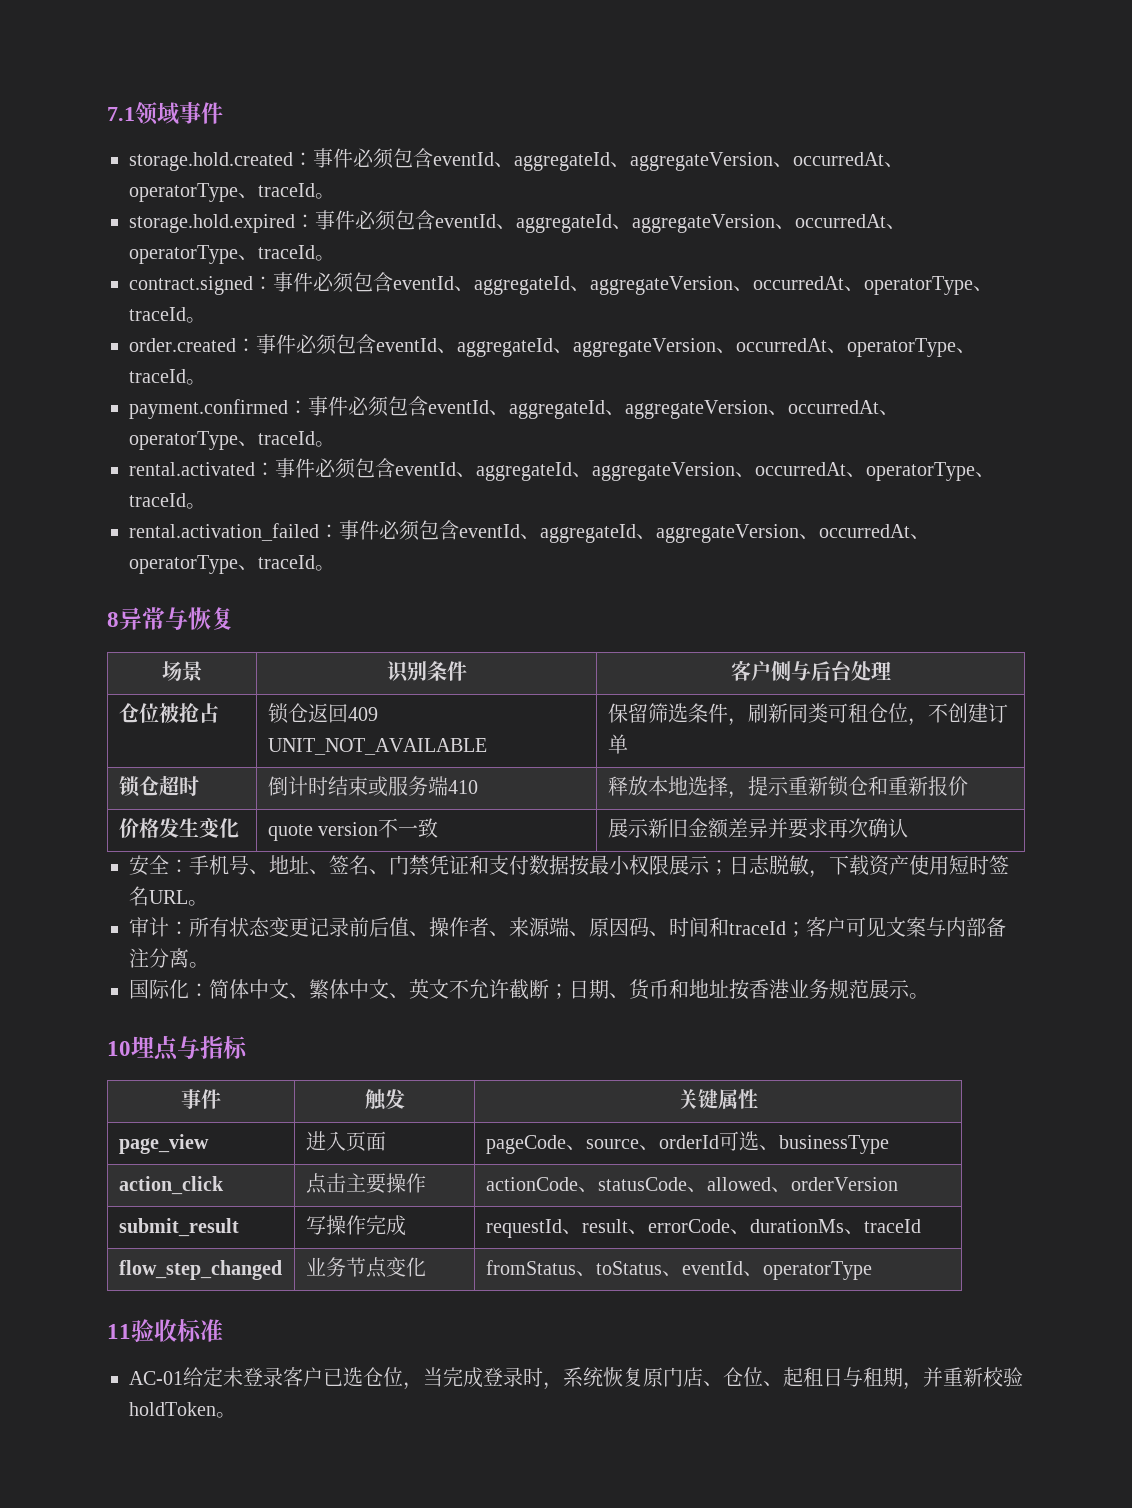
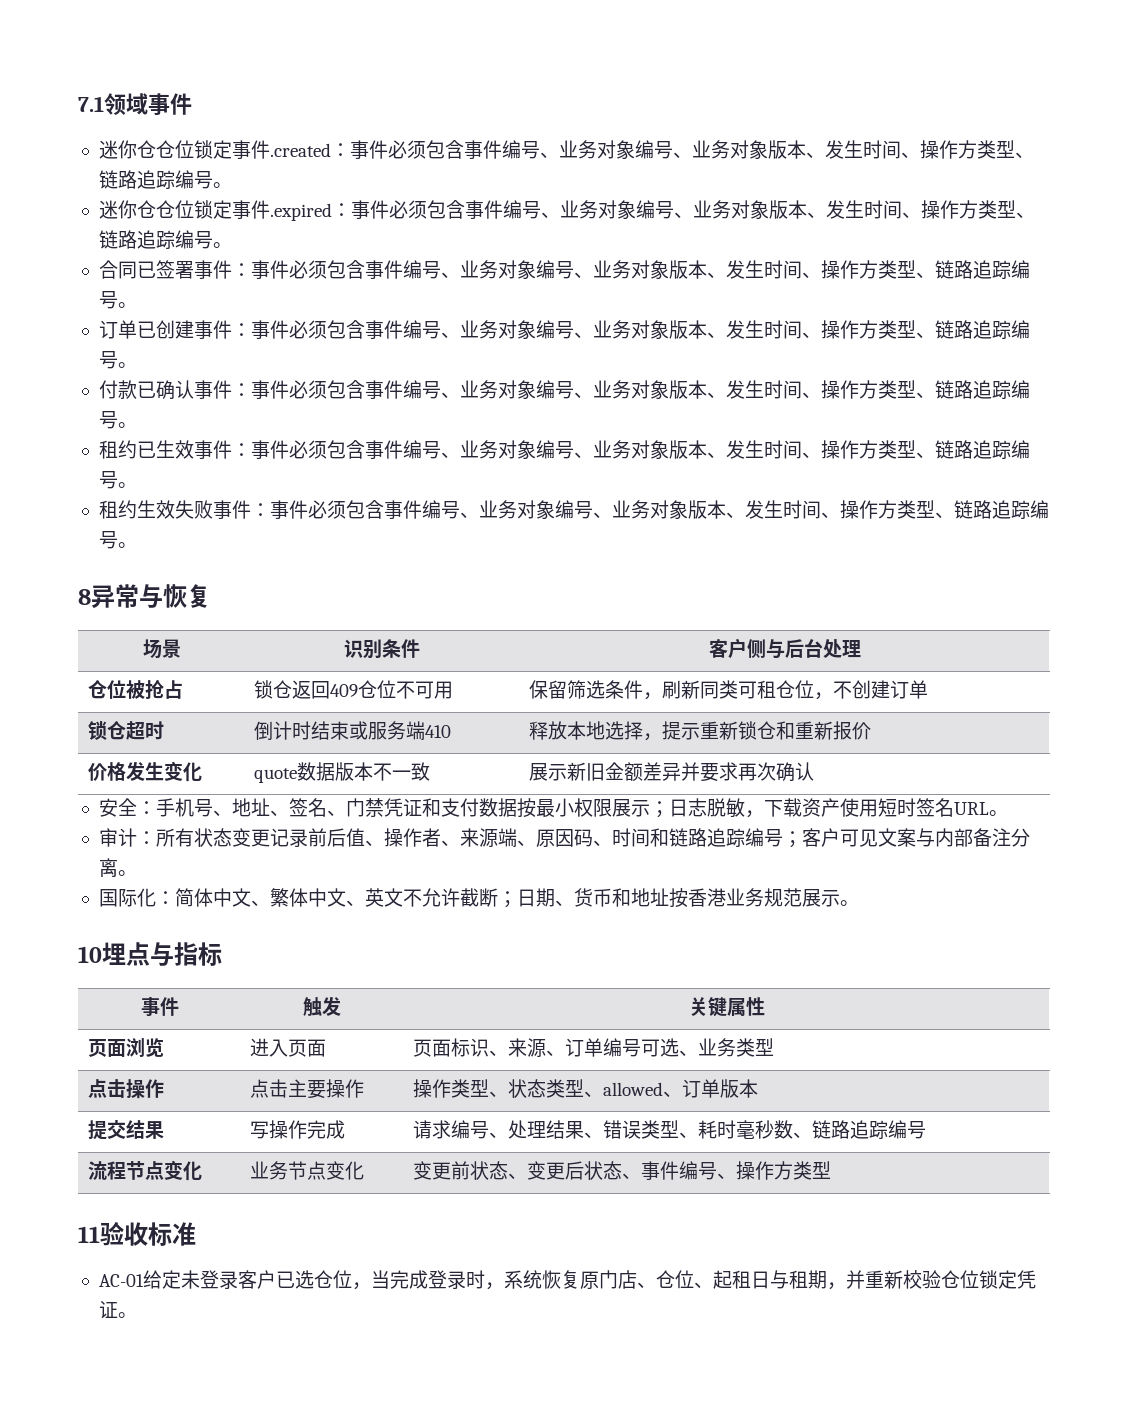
[129,148,904,171] [129,183,335,202] [129,210,906,233] [129,245,335,264] [129,272,993,295] [129,307,206,323] [129,334,976,357] [129,369,206,385] [129,396,899,419] [129,431,335,450] [129,458,995,481] [129,493,206,509] [129,520,930,543] [129,555,315,574] storage.hold.created：事件必须包含eventId、aggregateId、aggregateVersion、occurredAt、operatorType、traceId。 // storage.hold.expired：事件必须包含eventId、aggregateId、aggregateVersion、occurredAt、operatorType、traceId。 // contract.signed：事件必须包含eventId、aggregateId、aggregateVersion、occurredAt、operatorType、traceId。 // order.created：事件必须包含eventId、aggregateId、aggregateVersion、occurredAt、operatorType、traceId。 // payment.confirmed：事件必须包含eventId、aggregateId、aggregateVersion、occurredAt、operatorType、traceId。 // rental.activated：事件必须包含eventId、aggregateId、aggregateVersion、occurredAt、operatorType、traceId。 // rental.activation_failed：事件必须包含eventId、aggregateId、aggregateVersion、occurredAt、operatorType、traceId -> [98,140,1034,159] [98,170,232,189] [98,200,1035,221] [98,230,232,249] [98,260,1030,279] [98,291,137,309] [98,320,1030,339] [98,351,137,369] [98,380,1030,400] [98,411,137,429] [98,440,1030,459] [98,471,137,489] [98,500,1049,519] [98,531,118,549] 迷你仓仓位锁定事件.created：事件必须包含事件编号、业务对象编号、业务对象版本、发生时间、操作方类型、链路追踪编号。 // 迷你仓仓位锁定事件.expired：事件必须包含事件编号、业务对象编号、业务对象版本、发生时间、操作方类型、链路追踪编号。 // 合同已签署事件：事件必须包含事件编号、业务对象编号、业务对象版本、发生时间、操作方类型、链路追踪编号。 // 订单已创建事件：事件必须包含事件编号、业务对象编号、业务对象版本、发生时间、操作方类型、链路追踪编号。 // 付款已确认事件：事件必须包含事件编号、业务对象编号、业务对象版本、发生时间、操作方类型、链路追踪编号。 // 租约已生效事件：事件必须包含事件编号、业务对象编号、业务对象版本、发生时间、操作方类型、链路追踪编号。 // 租约生效失败事件：事件必须包含事件编号、业务对象编号、业务对象版本、发生时间、操作方类型、链路追踪编号
[267,738,487,755] UNIT_NOT_AVAILABLE -> [358,680,454,699] 仓位不可用
[318,822,379,836] version -> [297,762,374,781] 数据版本
[729,921,786,935] traceId -> [668,828,783,847] 链路追踪编号
[118,1134,209,1154] page_view -> [88,1038,165,1057] 页面浏览
[485,1131,889,1154] [118,1176,224,1195] [305,1173,426,1194] [485,1177,898,1192] [118,1218,239,1237] [305,1215,406,1236] [485,1219,921,1238] [118,1260,282,1280] [305,1257,426,1278] [485,1260,872,1280] pageCode、source、orderId可选、businessType // action_click | 点击主要操作 | actionCode、statusCode、allowed、orderVersion // submit_result | 写操作完成 | requestId、result、errorCode、durationMs、traceId // flow_step_changed | 业务节点变化 | fromStatus、toStatus、eventId、operatorType -> [413,1038,775,1058] [88,1079,165,1099] [250,1079,365,1099] [413,1079,759,1098] [88,1120,165,1140] [250,1120,346,1139] [413,1120,927,1139] [88,1160,203,1181] [250,1161,365,1180] [413,1161,832,1180] 页面标识、来源、订单编号可选、业务类型 // 点击操作 | 点击主要操作 | 操作类型、状态类型、allowed、订单版本 // 提交结果 | 写操作完成 | 请求编号、处理结果、错误类型、耗时毫秒数、链路追踪编号 // 流程节点变化 | 业务节点变化 | 变更前状态、变更后状态、事件编号、操作方类型
[129,1402,216,1416] holdToken -> [940,1270,1036,1289] [98,1300,118,1319] 仓位锁定凭证

